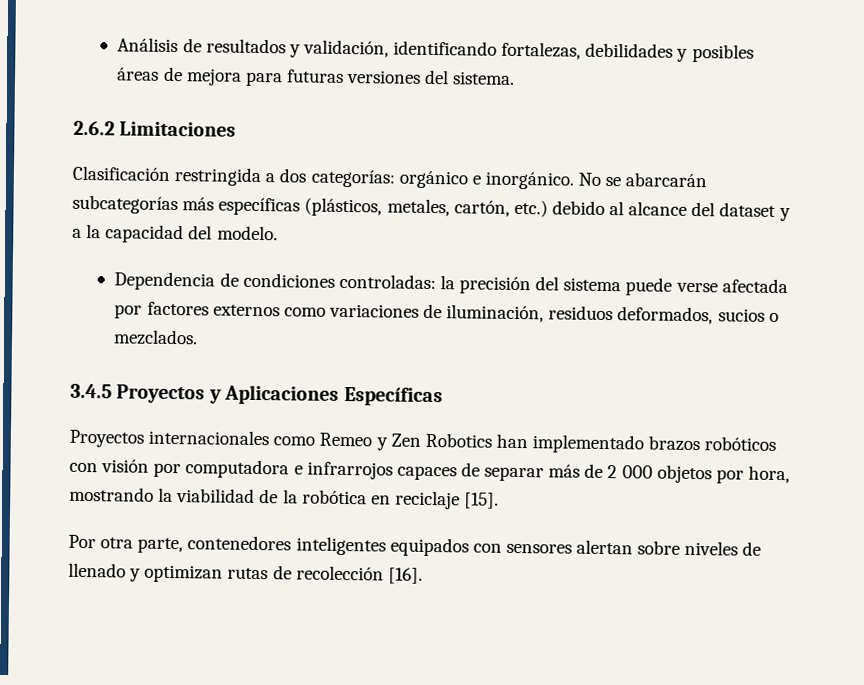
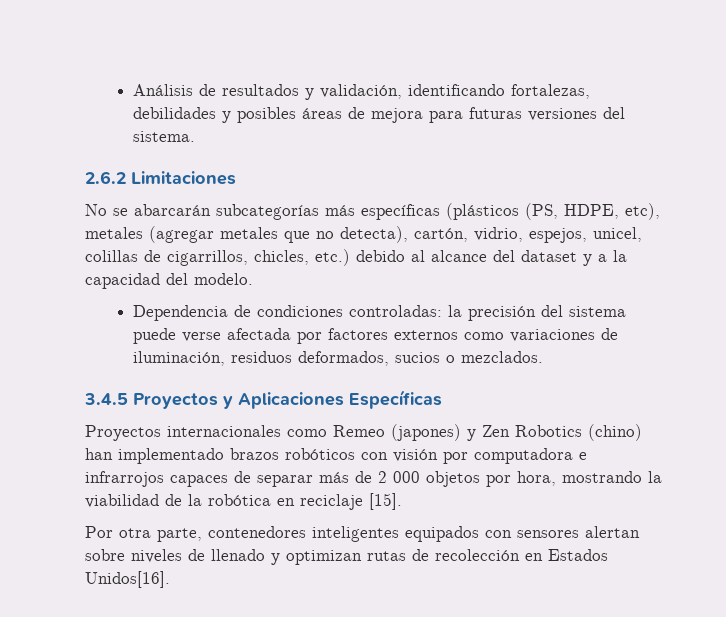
[72,165,574,190] Clasificación restringida a dos categorías: orgánico e inorgánico. -> (236, 178) none
[304,197,510,217] (plásticos, metales, cartón, -> [446,203,660,220] [85,226,642,243] [85,250,309,266] (plásticos (PS, HDPE, etc), metales (agregar metales que no detecta), cartón, vidrio, espejos, unicel, colillas de cigarrillos, chicles,
(373, 439) none -> [391,424,461,441] (japones)
(492, 440) none -> [588,424,642,441] (chino)
[387,567,423,584] [16]. -> [525,549,608,561] [85,571,170,588] en Estados Unidos[16].

